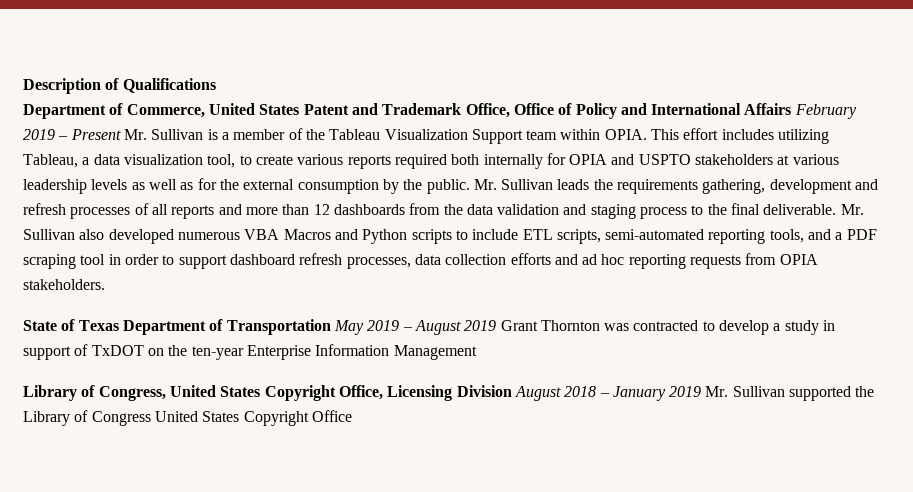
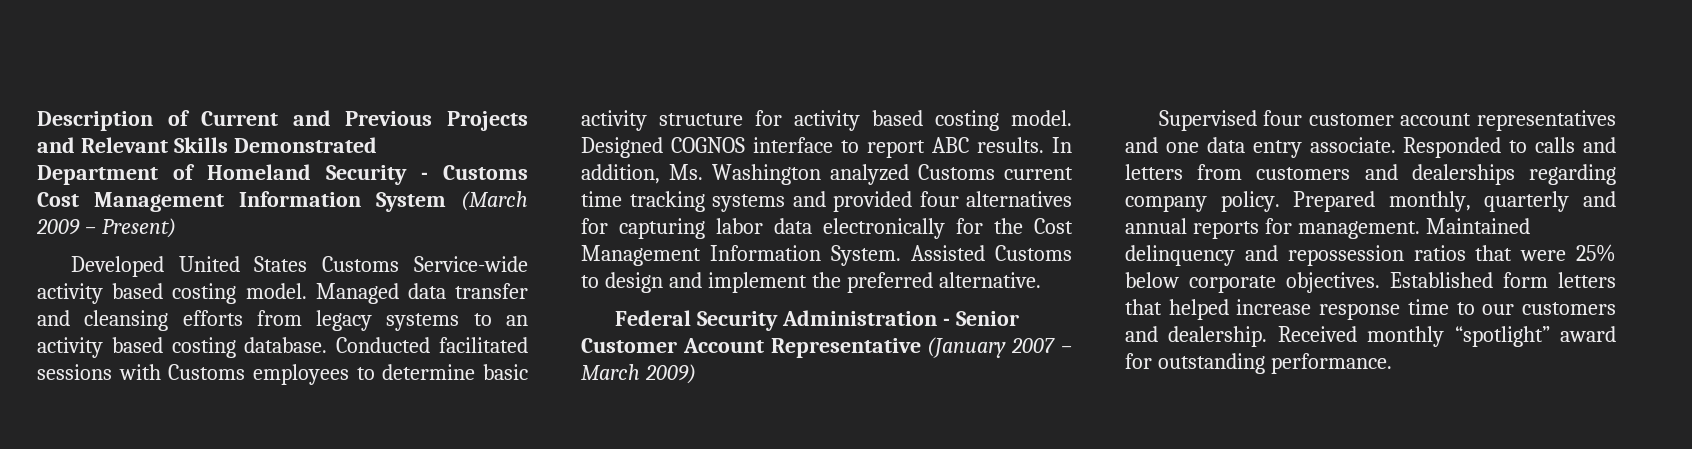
[122,78,216,93] [23,103,857,119] [23,128,830,144] [23,153,839,169] [23,178,879,194] [23,203,864,219] [23,229,877,244] [23,253,818,269] [23,279,105,290] [23,319,836,335] [23,344,477,360] [23,385,875,401] [23,410,352,426] Qualifications // Department of Commerce, United States Patent and Trademark Office, Office of Policy and International Affairs February 2019 – Present Mr. Sullivan is a member of the Tableau Visualization Support team within OPIA. This effort includes utilizing Tableau, a data visualization tool, to create various reports required both internally for OPIA and USPTO stakeholders at various leadership levels as well as for the external consumption by the public. Mr. Sullivan leads the requirements gathering, development and refresh processes of all reports and more than 12 dashboards from the data validation and staging process to the final deliverable. Mr. Sullivan also developed numerous VBA Macros and Python scripts to include ETL scripts, semi-automated reporting tools, and a PDF scraping tool in order to support dashboard refresh processes, data collection efforts and ad hoc reporting requests from OPIA stakeholders. // State of Texas Department of Transportation May 2019 – August 2019 Grant Thornton was contracted to develop a study in support of TxDOT on the ten-year Enterprise Information Management // Library of Congress, United States Copyright Office, Licensing Division August 2018 – January 2019 Mr. Sullivan supported the Library of Congress United States Copyright Office -> [201,110,528,131] [37,137,377,153] [37,164,528,185] [37,191,528,212] [36,218,176,238] [70,256,528,277] [37,283,528,304] [37,310,528,331] [37,337,528,358] [37,364,528,385] [581,110,1072,131] [581,137,1072,158] [581,164,1073,185] [581,191,1072,212] [581,218,1073,239] [581,245,1072,266] [581,272,1041,293] [614,310,1019,331] [581,337,1072,358] [581,364,696,384] [1158,110,1616,131] [1125,137,1616,158] [1125,164,1616,185] [1125,191,1616,212] [1125,218,1530,239] [1125,244,1616,266] [1125,272,1616,293] [1125,299,1616,320] [1125,326,1616,347] [1125,353,1392,374] Current and Previous Projects and Relevant Skills Demonstrated // Department of Homeland Security - Customs Cost Management Information System (March 2009 – Present) // Developed United States Customs Service-wide activity based costing model. Managed data transfer and cleansing efforts from legacy systems to an activity based costing database. Conducted facilitated sessions with Customs employees to determine basic activity structure for activity based costing model. Designed COGNOS interface to report ABC results. In addition, Ms. Washington analyzed Customs current time tracking systems and provided four alternatives for capturing labor data electronically for the Cost Management Information System. Assisted Customs to design and implement the preferred alternative. // Federal Security Administration - Senior Customer Account Representative (January 2007 – March 2009) // Supervised four customer account representatives and one data entry associate. Responded to calls and letters from customers and dealerships regarding company policy. Prepared monthly, quarterly and annual reports for management. Maintained delinquency and repossession ratios that were 25% below corporate objectives. Established form letters that helped increase response time to our customers and dealership. Received monthly “spotlight” award for outstanding performance.

